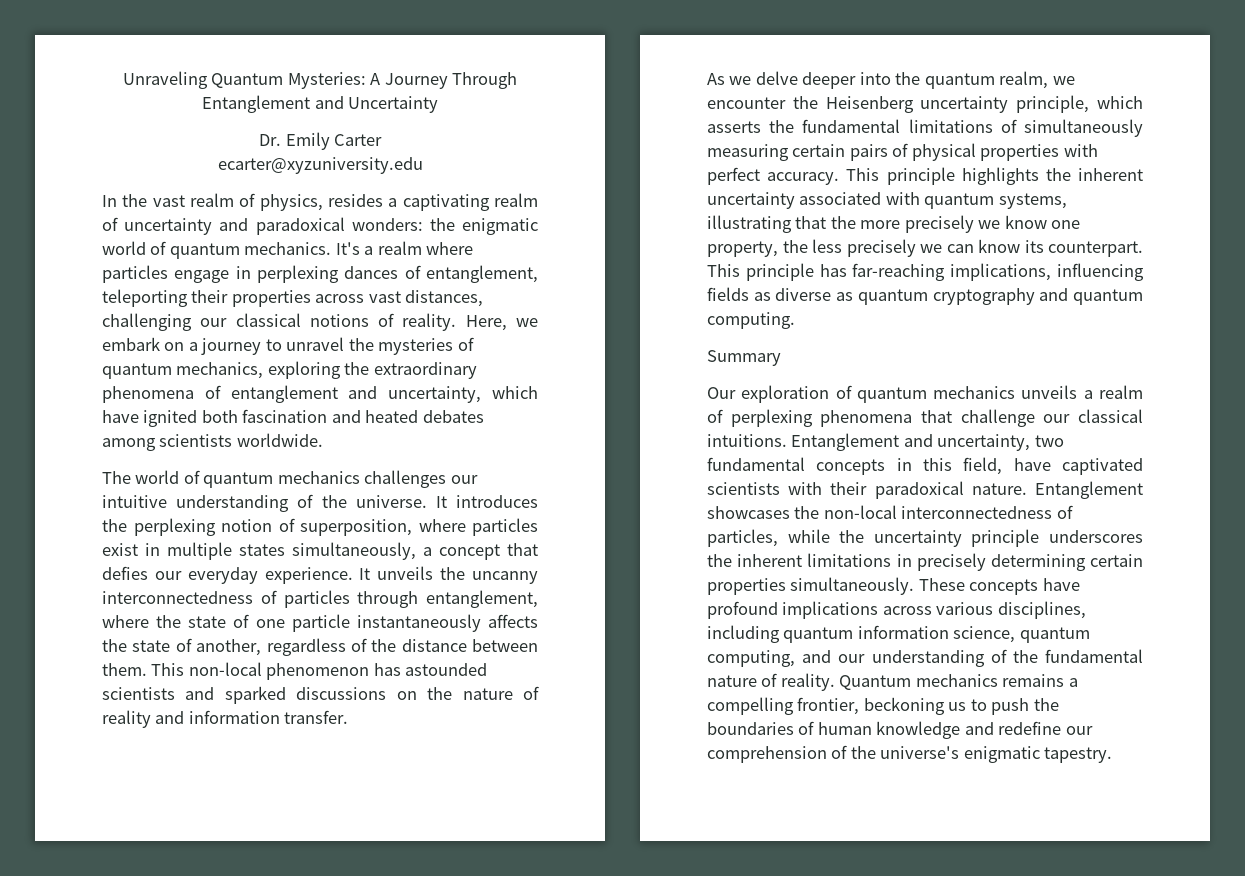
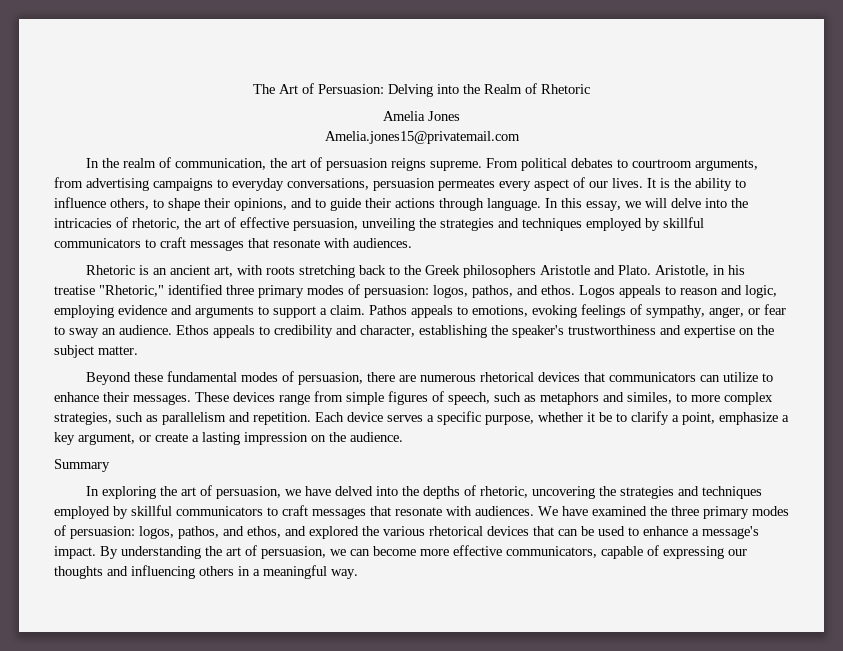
[122,71,518,89] [202,95,438,113] [259,132,382,150] [217,157,423,174] Unraveling Quantum Mysteries: A Journey Through Entanglement and Uncertainty // Dr. Emily Carter // ecarter@xyzuniversity.edu -> [253,83,590,97] [383,111,460,121] [324,131,520,144] The Art of Persuasion: Delving into the Realm of Rhetoric // Amelia Jones // Amelia.jones15@privatemail.com
[152,193,538,211] [102,217,538,235] [102,241,474,259] [102,265,538,283] [102,289,484,307] [102,313,538,331] [102,337,474,355] [102,361,477,379] [102,385,538,403] [102,409,484,427] [102,433,323,451] [102,470,478,488] [102,494,538,512] [102,518,538,536] [102,542,538,560] [102,566,538,584] [102,590,538,608] [102,614,538,632] [102,638,538,656] [102,662,488,680] [102,686,539,704] [102,710,349,728] [707,71,1075,89] [707,95,1143,113] [707,119,1143,137] [707,143,1098,161] [707,167,1143,185] [707,192,1067,209] [707,215,1081,233] [707,239,1143,257] [707,263,1144,281] [707,287,1143,305] [707,312,795,329] [707,350,781,366] [707,385,1143,403] [707,409,1143,427] [707,433,1064,451] [707,457,1143,475] [707,481,1143,499] [707,505,1073,519] [707,529,1143,547] [707,553,1143,571] [707,577,1080,595] [707,601,1086,619] [707,625,1090,643] [707,649,1143,667] [707,673,1078,691] [707,697,1059,715] [707,721,1093,739] [707,745,1113,763] vast realm of physics, resides a captivating realm of uncertainty and paradoxical wonders: the enigmatic world of quantum mechanics. It's a realm where particles engage in perplexing dances of entanglement, teleporting their properties across vast distances, challenging our classical notions of reality. Here, we embark on a journey to unravel the mysteries of quantum mechanics, exploring the extraordinary phenomena of entanglement and uncertainty, which have ignited both fascination and heated debates among scientists worldwide. // The world of quantum mechanics challenges our intuitive understanding of the universe. It introduces the perplexing notion of superposition, where particles exist in multiple states simultaneously, a concept that defies our everyday experience. It unveils the uncanny interconnectedness of particles through entanglement, where the state of one particle instantaneously affects the state of another, regardless of the distance between them. This non-local phenomenon has astounded scientists and sparked discussions on the nature of reality and information transfer. // As we delve deeper into the quantum realm, we encounter the Heisenberg uncertainty principle, which asserts the fundamental limitations of simultaneously measuring certain pairs of physical properties with perfect accuracy. This principle highlights the inherent uncertainty associated with quantum systems, illustrating that the more precisely we know one property, the less precisely we can know its counterpart. This principle has far-reaching implications, influencing fields as diverse as quantum cryptography and quantum computing. // Summary // Our exploration of quantum mechanics unveils a realm of perplexing phenomena that challenge our classical intuitions. Entanglement and uncertainty, two fundamental concepts in this field, have captivated scientists with their paradoxical nature. Entanglement showcases the non-local interconnectedness of particles, while the uncertainty principle underscores the inherent limitations in precisely determining certain properties simultaneously. These concepts have profound implications across various disciplines, including quantum information science, quantum computing, and our understanding of the fundamental nature of reality. Quantum mechanics remains a compelling frontier, beckoning us to push the boundaries of human knowledge and redefine our comprehension of the universe's enigmatic tapestry. -> [122,157,758,171] [54,177,746,191] [54,197,748,211] [54,217,704,231] [54,237,412,251] [85,265,745,278] [54,284,777,298] [54,304,786,318] [54,325,774,338] [54,345,138,358] [85,371,773,385] [54,391,773,405] [54,411,789,425] [54,432,403,445] [54,459,110,472] [85,485,762,499] [54,505,789,519] [54,525,759,539] [54,545,747,559] [54,565,358,579] realm of communication, the art of persuasion reigns supreme. From political debates to courtroom arguments, from advertising campaigns to everyday conversations, persuasion permeates every aspect of our lives. It is the ability to influence others, to shape their opinions, and to guide their actions through language. In this essay, we will delve into the intricacies of rhetoric, the art of effective persuasion, unveiling the strategies and techniques employed by skillful communicators to craft messages that resonate with audiences. // Rhetoric is an ancient art, with roots stretching back to the Greek philosophers Aristotle and Plato. Aristotle, in his treatise "Rhetoric," identified three primary modes of persuasion: logos, pathos, and ethos. Logos appeals to reason and logic, employing evidence and arguments to support a claim. Pathos appeals to emotions, evoking feelings of sympathy, anger, or fear to sway an audience. Ethos appeals to credibility and character, establishing the speaker's trustworthiness and expertise on the subject matter. // Beyond these fundamental modes of persuasion, there are numerous rhetorical devices that communicators can utilize to enhance their messages. These devices range from simple figures of speech, such as metaphors and similes, to more complex strategies, such as parallelism and repetition. Each device serves a specific purpose, whether it be to clarify a point, emphasize a key argument, or create a lasting impression on the audience. // Summary // In exploring the art of persuasion, we have delved into the depths of rhetoric, uncovering the strategies and techniques employed by skillful communicators to craft messages that resonate with audiences. We have examined the three primary modes of persuasion: logos, pathos, and ethos, and explored the various rhetorical devices that can be used to enhance a message's impact. By understanding the art of persuasion, we can become more effective communicators, capable of expressing our thoughts and influencing others in a meaningful way.

